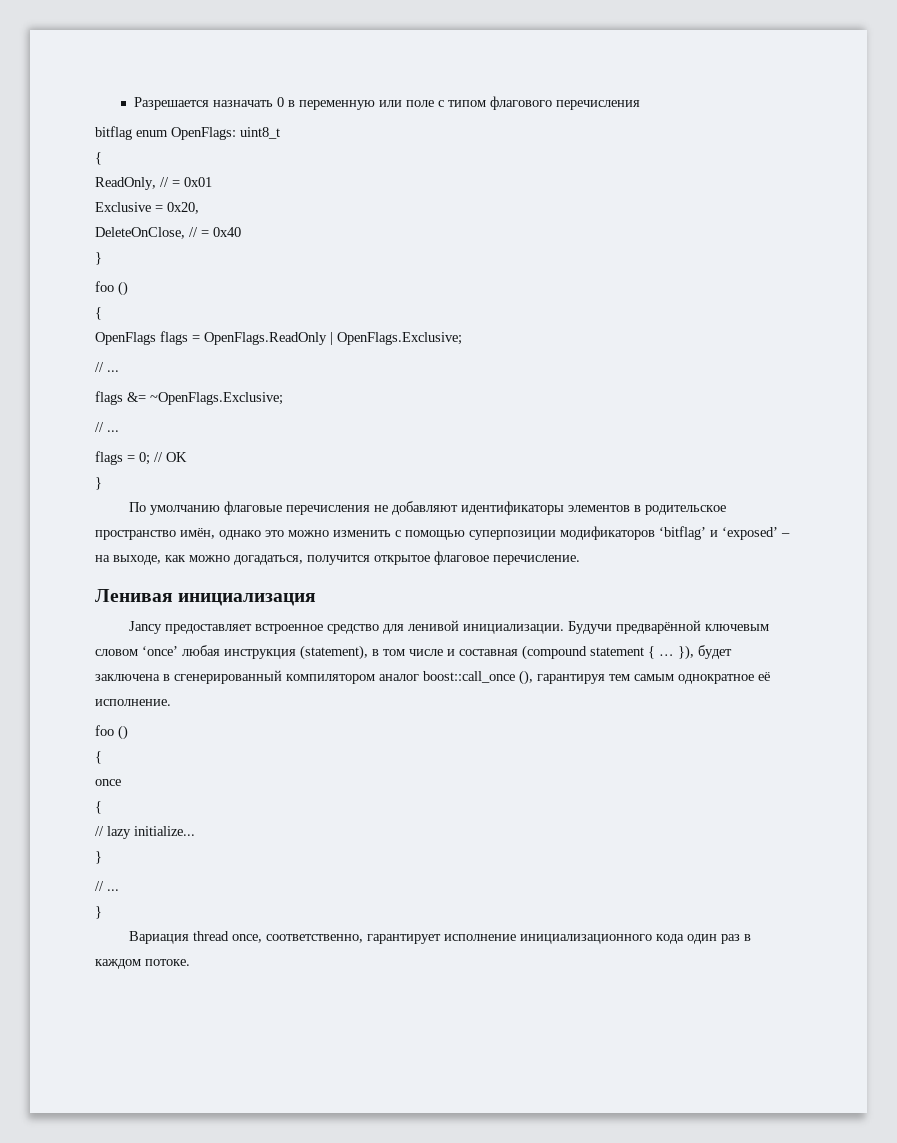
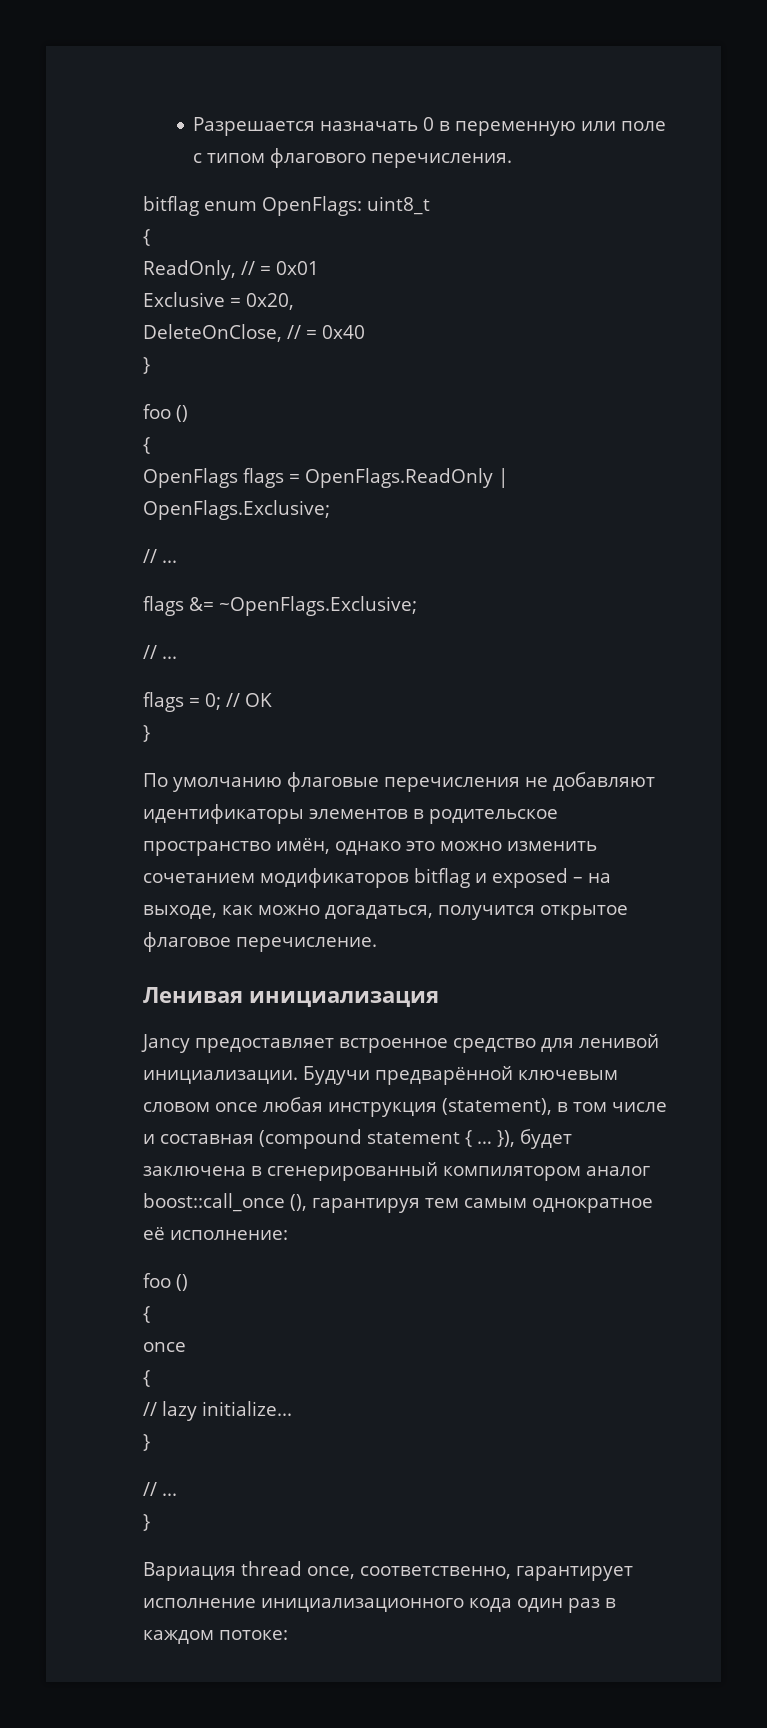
[556,100,641,110] перечисления -> [371,153,513,168] перечисления.
[395,526,778,540] с помощью суперпозиции модификаторов ‘bitflag’ и ‘exposed’ -> [143,868,568,888] сочетанием модификаторов bitflag и exposed
[142,646,178,656] ‘once’ -> [215,1102,258,1112] once
[95,699,171,706] исполнение. -> [170,1230,288,1240] исполнение:
[145,959,190,966] потоке. -> [219,1630,288,1640] потоке:

